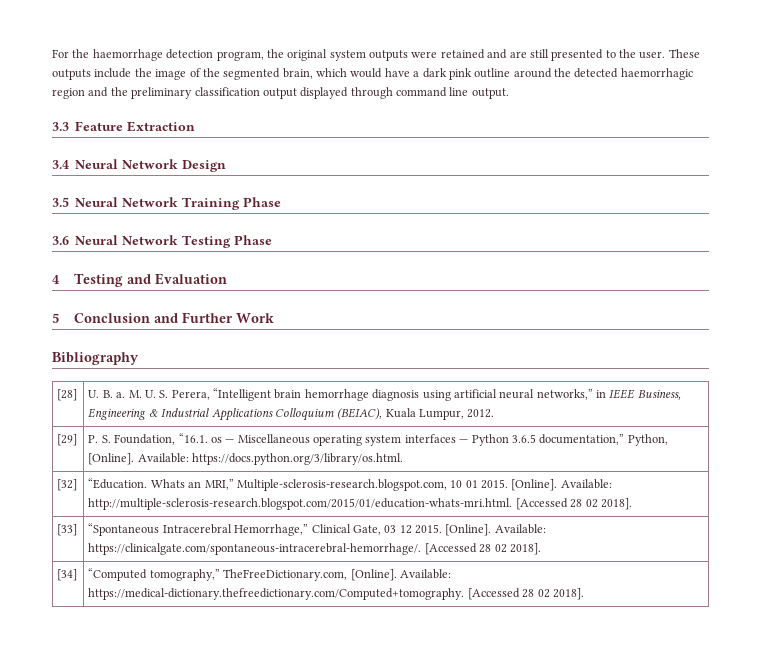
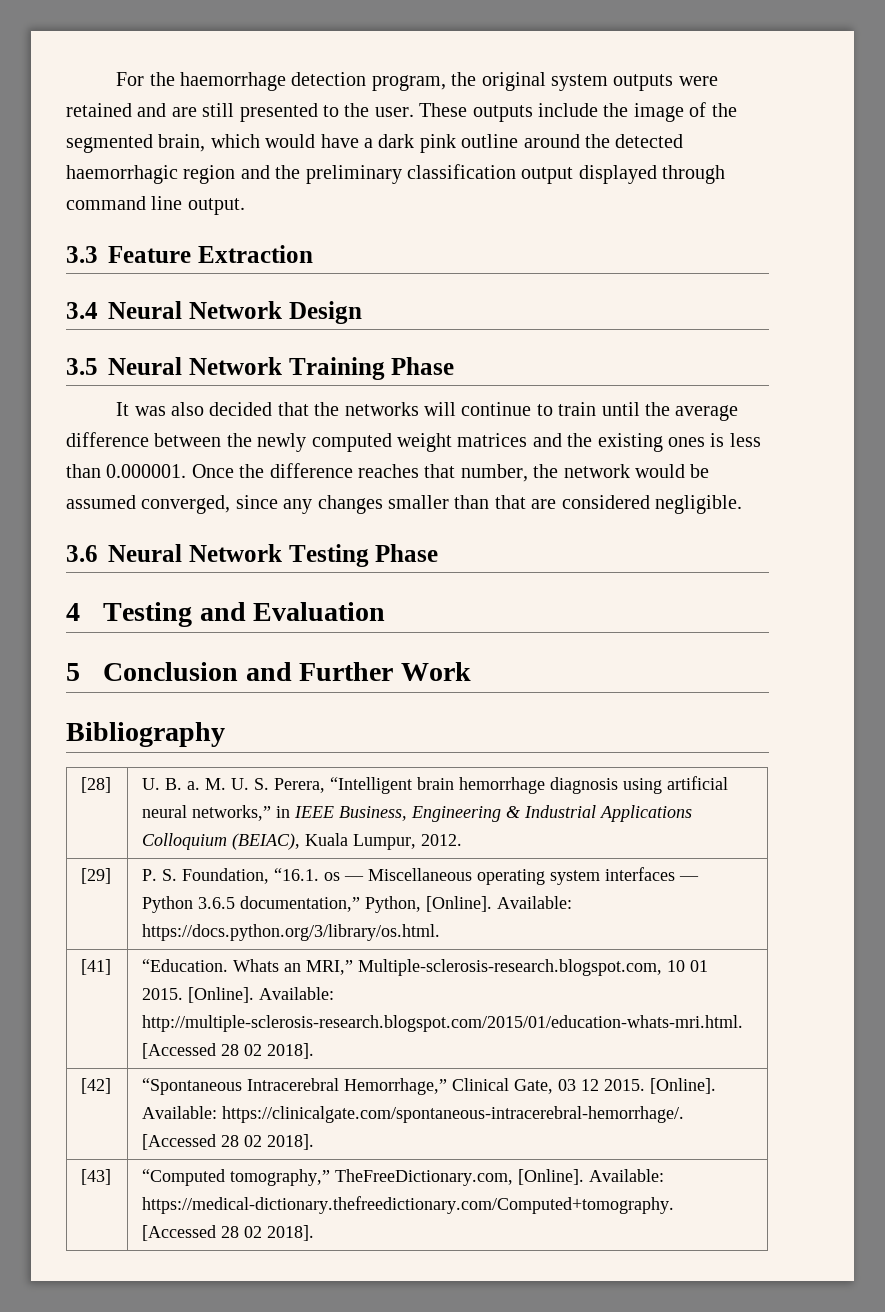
(282, 202) none -> [116,402,739,421] [66,432,761,452] [66,463,710,482] [66,495,742,514] // It was also decided that the networks will continue to train until the average difference between the newly computed weight matrices and the existing ones is less than 0.000001. Once the difference reaches that number, the network would be assumed converged, since any changes smaller than that are considered negligible.
[57,479,78,491] [32] -> [81,959,112,975] [41]
[57,524,78,536] [33] -> [81,1078,112,1094] [42]
[57,569,78,581] [34] -> [81,1169,112,1185] [43]

